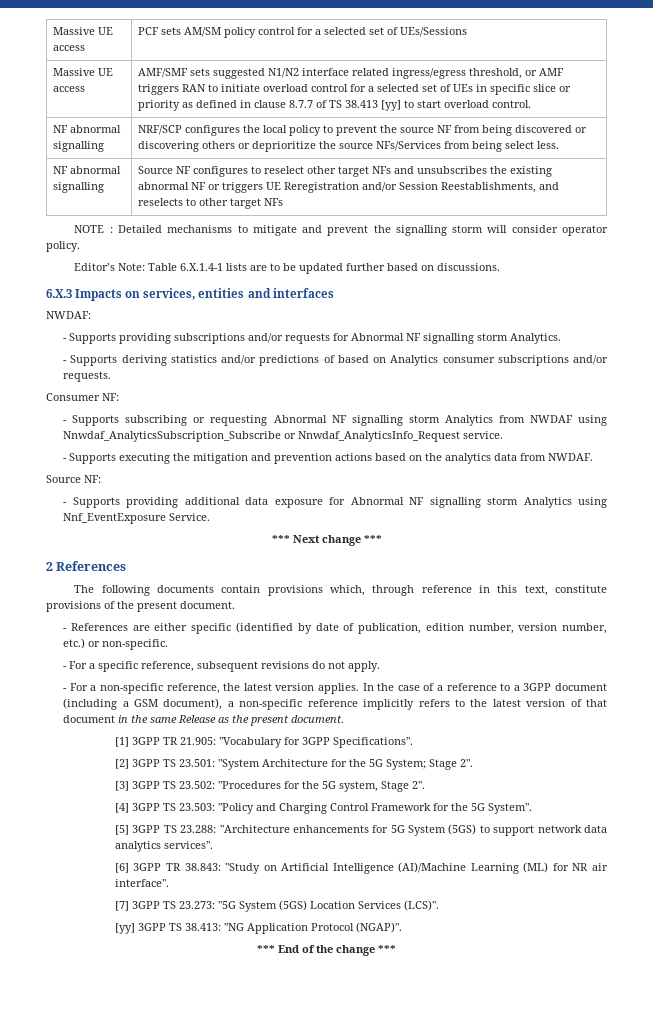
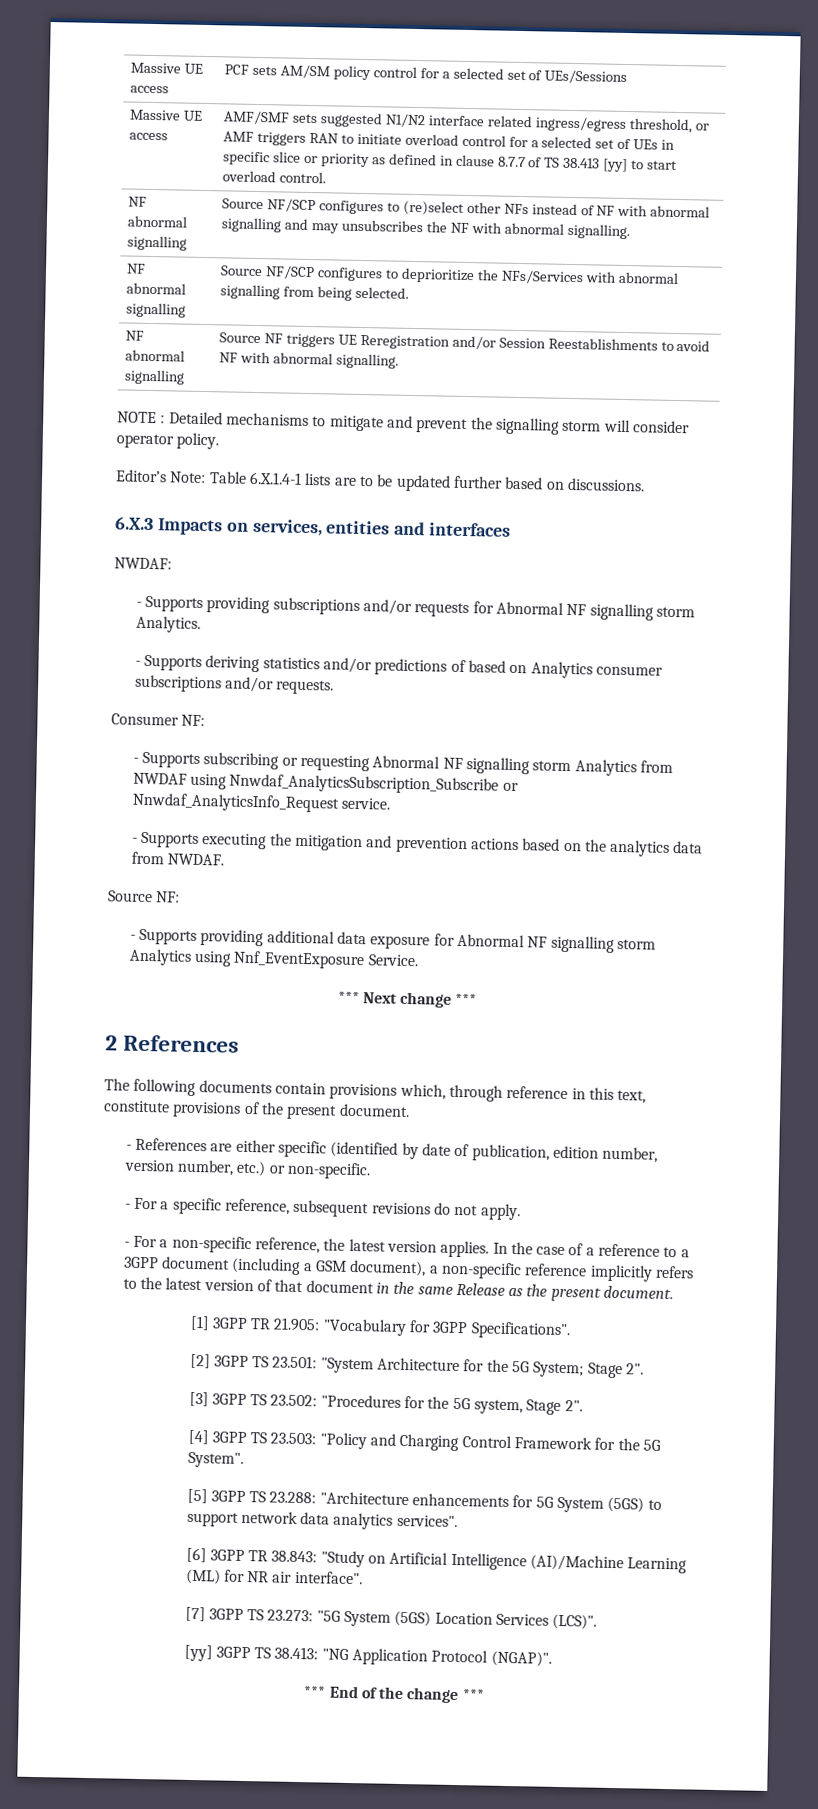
[137,125,587,136] [137,141,559,152] NRF/SCP configures the local policy to prevent the source NF from being discovered or discovering others or deprioritize the source NFs/Services from being select less. -> [222,198,711,218] [221,217,630,240] [126,263,147,274] [126,282,187,295] [126,302,187,318] [220,265,679,285] [220,284,409,301] Source NF/SCP configures to (re)select other NFs instead of NF with abnormal signalling and may unsubscribes the NF with abnormal signalling. // NF abnormal signalling | Source NF/SCP configures to deprioritize the NFs/Services with abnormal signalling from being selected.
[192,166,552,177] [137,182,220,190] configures to reselect other target NFs and unsubscribes the existing abnormal NF or -> (284, 338) none
[440,182,559,193] [137,198,283,209] Reestablishments, and reselects to other target NFs -> [547,337,711,352] [219,351,399,369] Reestablishments to avoid NF with abnormal signalling.

